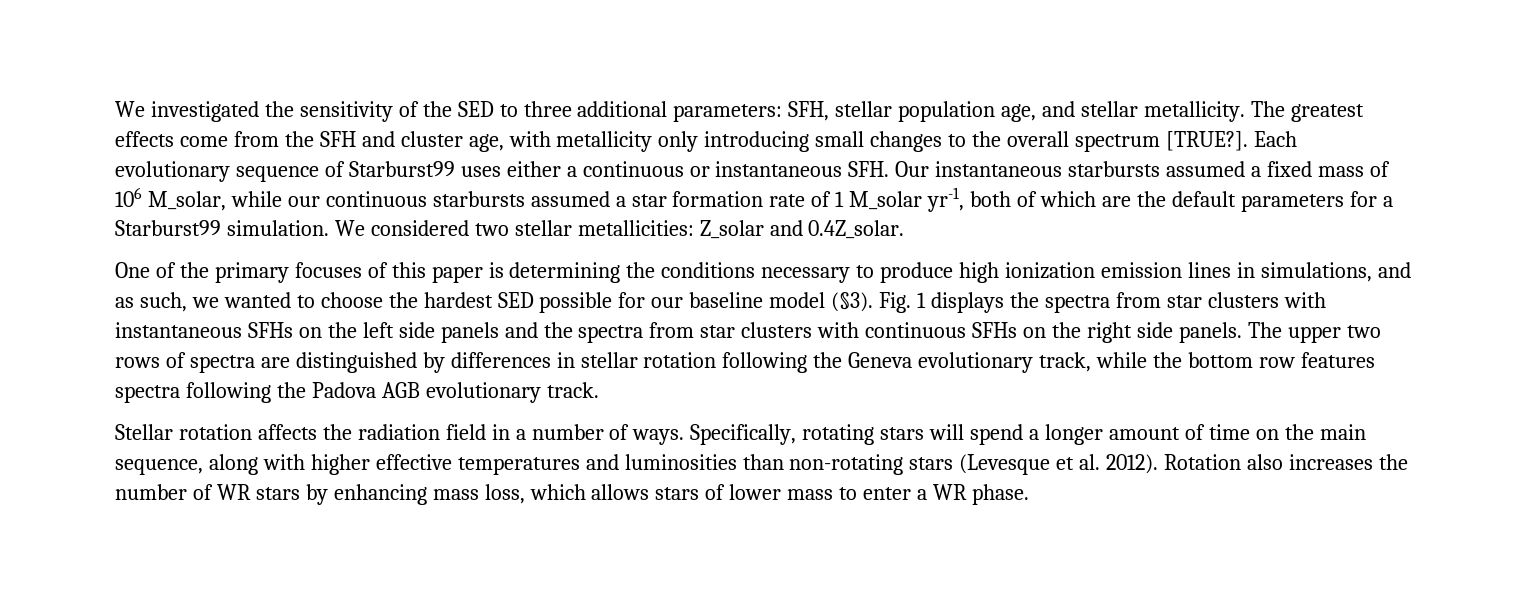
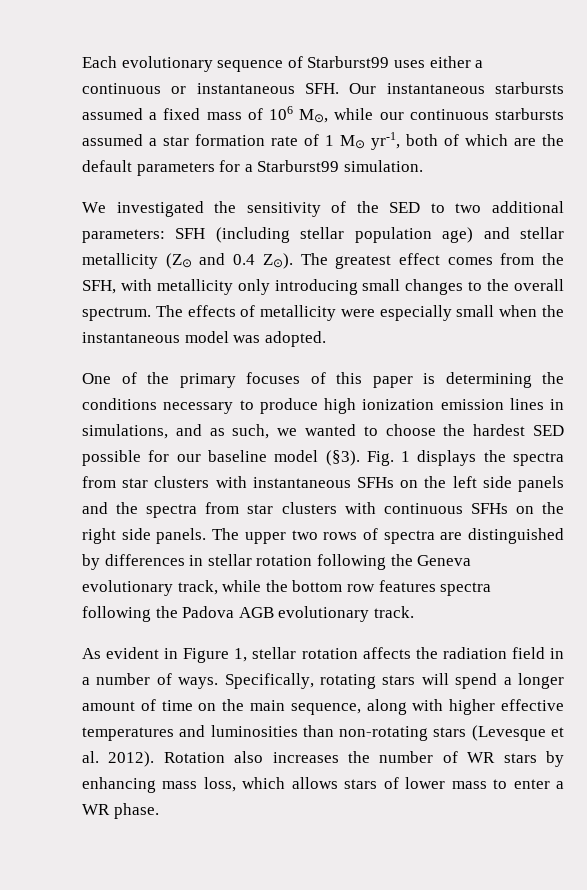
[115,101,1364,122] [115,131,1248,152] We investigated the sensitivity of the SED to three additional parameters: SFH, stellar population age, and stellar metallicity. The greatest effects come from the SFH and cluster age, with metallicity only introducing small changes to the overall spectrum [TRUE?]. -> (82, 62) none
[147,191,226,211] M_solar, -> [299,109,329,123] M⊙,
[849,191,923,210] M_solar -> [340,135,365,149] M⊙
[334,220,905,239] We considered two stellar metallicities: Z_solar and 0.4Z_solar. -> [82,201,564,217] [82,227,564,243] [82,253,564,269] [82,279,565,295] [82,305,564,321] [82,331,326,347] // We investigated the sensitivity of the SED to two additional parameters: SFH (including stellar population age) and stellar metallicity (Z⊙ and 0.4 Z⊙). The greatest effect comes from the SFH, with metallicity only introducing small changes to the overall spectrum. The effects of metallicity were especially small when the instantaneous model was adopted.
[115,424,173,440] Stellar -> [82,647,297,663] As evident in Figure 1, stellar

